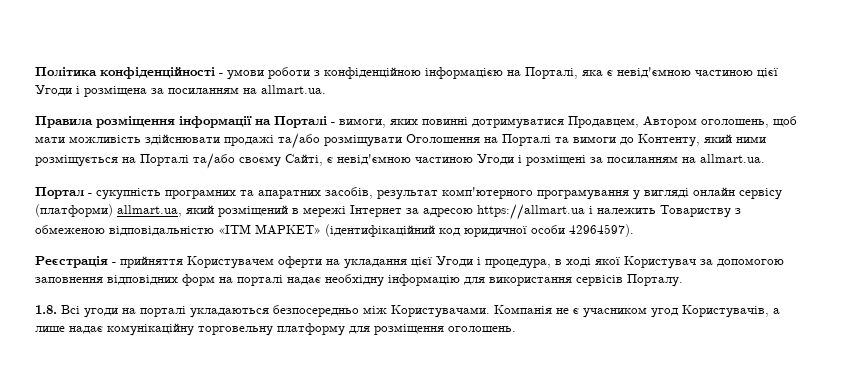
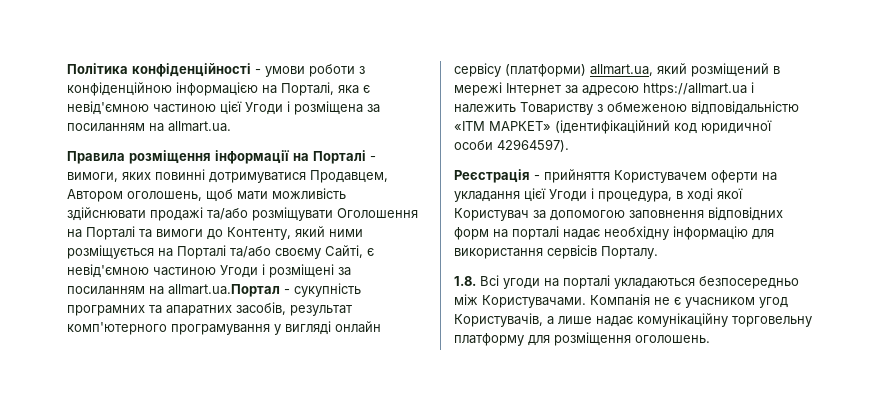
[700,154,765,163] [35,187,84,199] allmart.ua. // Портал -> [168,284,280,297] allmart.ua.Портал

